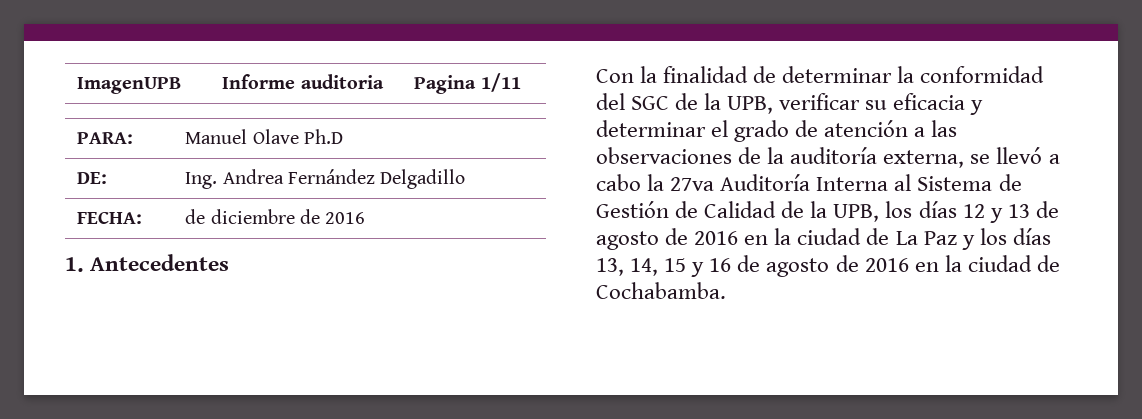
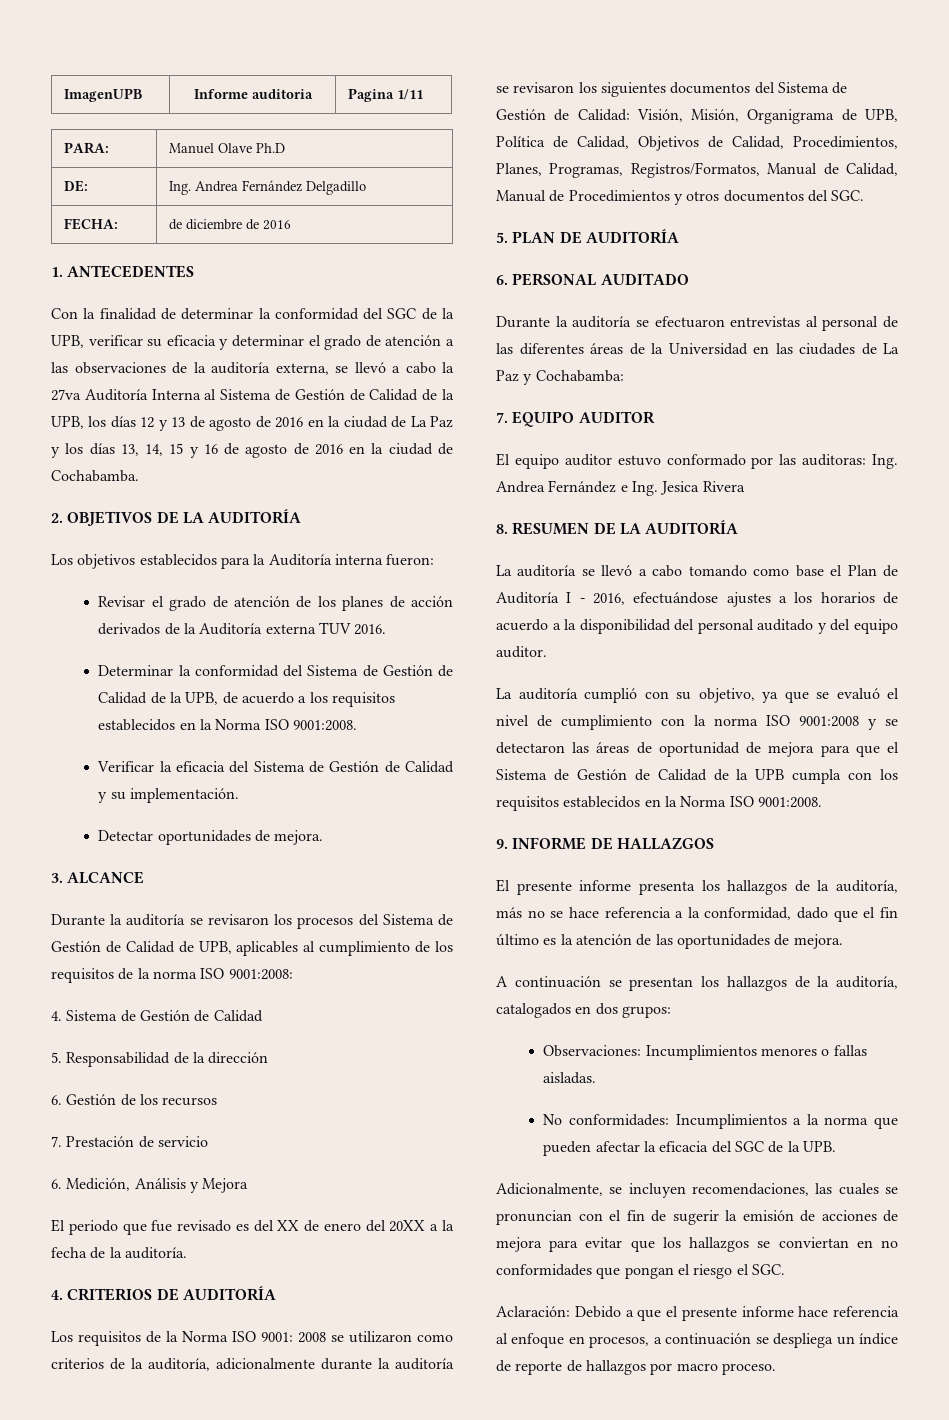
[90,254,230,271] Antecedentes -> [67,265,195,278] ANTECEDENTES
(726, 290) none -> [51,509,302,526] [51,554,435,569] [98,596,453,611] [98,622,387,635] [98,665,453,677] [98,692,396,707] [98,719,358,731] [97,761,455,773] [98,788,240,803] [98,830,324,845] [51,871,145,884] [51,914,454,929] [51,941,454,956] [51,968,293,983] [51,1010,263,1022] [51,1052,269,1067] [51,1094,218,1106] [51,1136,208,1148] [51,1178,249,1193] [51,1219,455,1235] [51,1247,187,1259] [51,1286,276,1301] [51,1331,453,1346] [51,1358,454,1371] [496,82,848,97] [496,109,898,124] [496,136,898,151] [496,162,899,178] [496,190,865,205] [496,229,679,244] [496,273,689,286] [496,316,898,331] [496,343,899,355] [496,370,624,385] [496,411,655,427] [496,453,898,469] [496,480,745,496] [496,520,739,535] [496,565,898,577] [496,592,898,607] [496,619,898,634] [496,646,547,658] [496,688,899,703] [496,715,898,730] [496,742,899,757] [496,769,898,784] [496,796,822,811] [496,837,714,850] [496,879,898,895] [496,907,898,922] [496,934,843,949] [496,976,898,991] [496,1003,671,1018] [543,1045,867,1060] [543,1072,597,1084] [543,1114,898,1129] [543,1141,837,1156] [496,1183,898,1198] [496,1210,898,1225] [496,1237,898,1252] [496,1264,785,1279] [496,1306,899,1321] [496,1333,898,1348] [496,1360,776,1375] // 2. OBJETIVOS DE LA AUDITORÍA // Los objetivos establecidos para la Auditoría interna fueron: // Revisar el grado de atención de los planes de acción derivados de la Auditoría externa TUV 2016. // Determinar la conformidad del Sistema de Gestión de Calidad de la UPB, de acuerdo a los requisitos establecidos en la Norma ISO 9001:2008. // Verificar la eficacia del Sistema de Gestión de Calidad y su implementación. // Detectar oportunidades de mejora. // 3. ALCANCE // Durante la auditoría se revisaron los procesos del Sistema de Gestión de Calidad de UPB, aplicables al cumplimiento de los requisitos de la norma ISO 9001:2008: // 4. Sistema de Gestión de Calidad // 5. Responsabilidad de la dirección // 6. Gestión de los recursos // 7. Prestación de servicio // 6. Medición, Análisis y Mejora // El periodo que fue revisado es del XX de enero del 20XX a la fecha de la auditoría. // 4. CRITERIOS DE AUDITORÍA // Los requisitos de la Norma ISO 9001: 2008 se utilizaron como criterios de la auditoría, adicionalmente durante la auditoría se revisaron los siguientes documentos del Sistema de Gestión de Calidad: Visión, Misión, Organigrama de UPB, Política de Calidad, Objetivos de Calidad, Procedimientos, Planes, Programas, Registros/Formatos, Manual de Calidad, Manual de Procedimientos y otros documentos del SGC. // 5. PLAN DE AUDITORÍA // 6. PERSONAL AUDITADO // Durante la auditoría se efectuaron entrevistas al personal de las diferentes áreas de la Universidad en las ciudades de La Paz y Cochabamba: // 7. EQUIPO AUDITOR // El equipo auditor estuvo conformado por las auditoras: Ing. Andrea Fernández e Ing. Jesica Rivera // 8. RESUMEN DE LA AUDITORÍA // La auditoría se llevó a cabo tomando como base el Plan de Auditoría I - 2016, efectuándose ajustes a los horarios de acuerdo a la disponibilidad del personal auditado y del equipo auditor. // La auditoría cumplió con su objetivo, ya que se evaluó el nivel de cumplimiento con la norma ISO 9001:2008 y se detectaron las áreas de oportunidad de mejora para que el Sistema de Gestión de Calidad de la UPB cumpla con los requisitos establecidos en la Norma ISO 9001:2008. // 9. INFORME DE HALLAZGOS // El presente informe presenta los hallazgos de la auditoría, más no se hace referencia a la conformidad, dado que el fin último es la atención de las oportunidades de mejora. // A continuación se presentan los hallazgos de la auditoría, catalogados en dos grupos: // Observaciones: Incumplimientos menores o fallas aisladas. // No conformidades: Incumplimientos a la norma que pueden afectar la eficacia del SGC de la UPB. // Adicionalmente, se incluyen recomendaciones, las cuales se pronuncian con el fin de sugerir la emisión de acciones de mejora para evitar que los hallazgos se conviertan en no conformidades que pongan el riesgo el SGC. // Aclaración: Debido a que el presente informe hace referencia al enfoque en procesos, a continuación se despliega un índice de reporte de hallazgos por macro proceso.

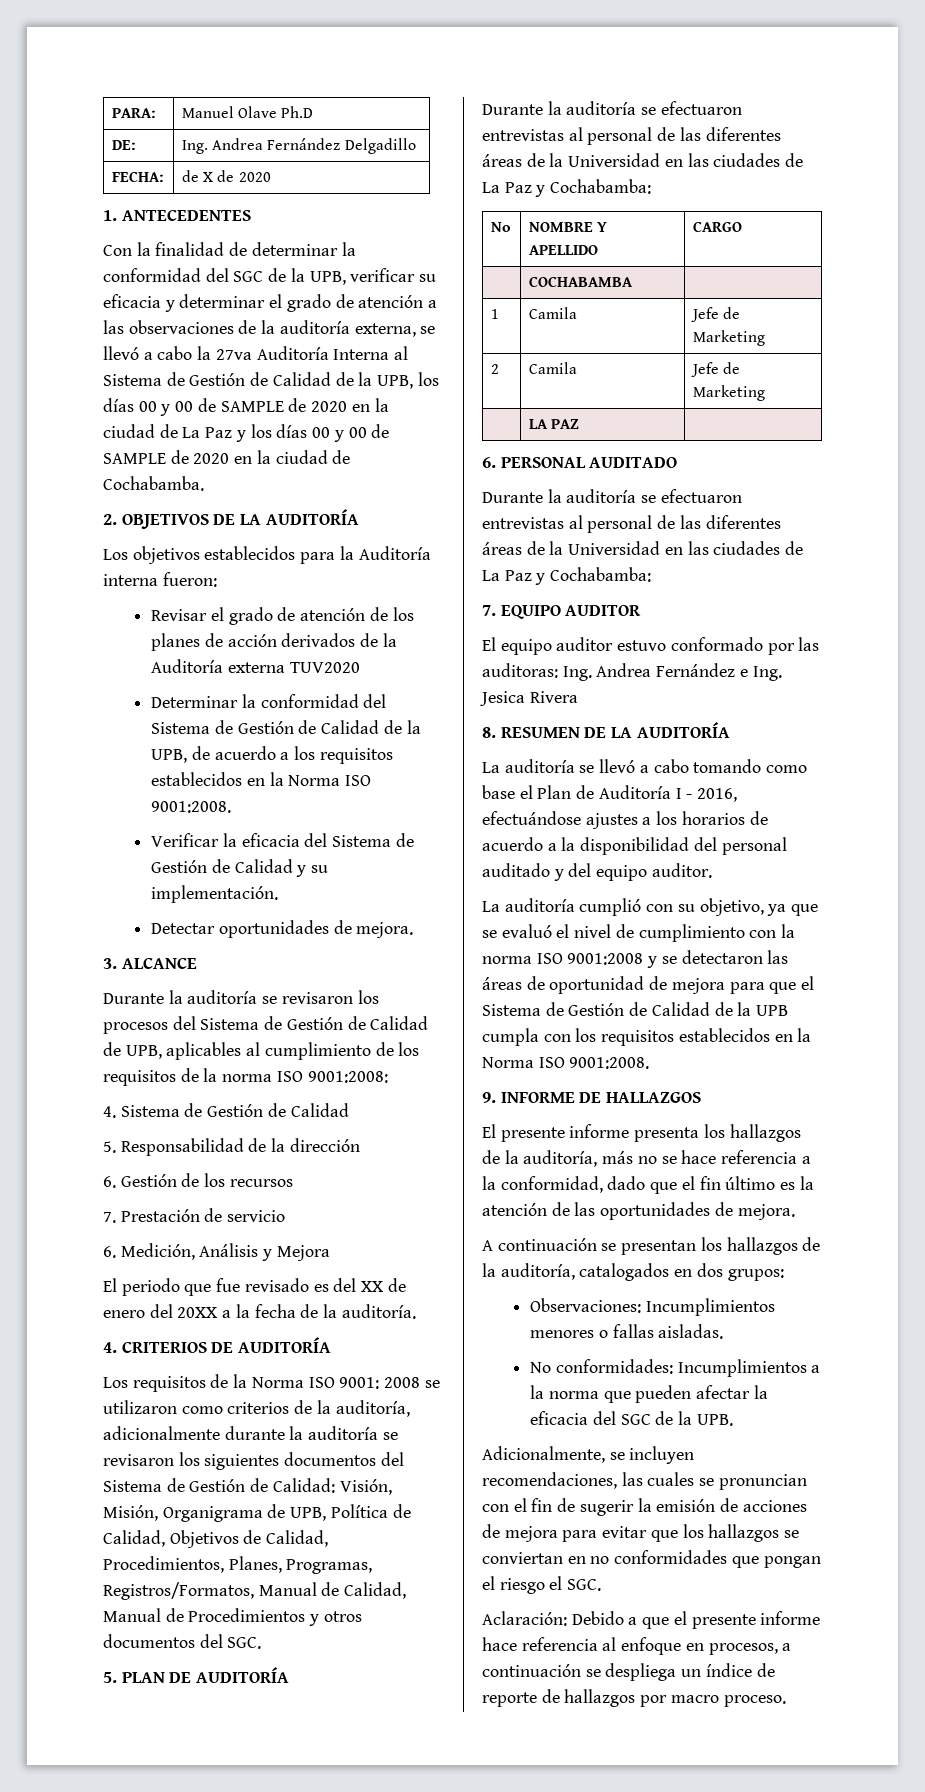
[63,88,142,102] [193,89,313,99] [347,88,423,102] ImagenUPB | Informe auditoria | Pagina 1/11 // -> (111, 113) none
[185,219,291,230] diciembre de 2016 -> [203,170,271,182] X de 2020
[140,416,304,431] 12 y 13 de agosto de 2016 -> [138,398,348,416] 00 y 00 de SAMPLE de 2020
[120,443,343,458] 13, 14, 15 y 16 de agosto de 2016 -> [312,424,390,442] [103,450,230,464] 00 y 00 de SAMPLE de 2020
[319,622,387,635] TUV 2016. -> [289,662,360,673] TUV2020
(679, 236) none -> [482,101,742,115] [482,127,781,145] [482,153,804,167] [482,179,652,197] [490,222,511,232] [528,222,608,232] [528,245,598,255] [692,221,742,232] [528,276,633,287] [490,309,499,319] [528,307,577,319] [690,307,741,322] [692,330,765,346] [490,364,499,374] [528,362,577,374] [690,362,741,377] [692,385,765,401] [528,419,580,429] // Durante la auditoría se efectuaron entrevistas al personal de las diferentes áreas de la Universidad en las ciudades de La Paz y Cochabamba: // No | NOMBRE Y APELLIDO | CARGO // | COCHABAMBA | // 1 | Camila | Jefe de Marketing // 2 | Camila | Jefe de Marketing // | LA PAZ |

